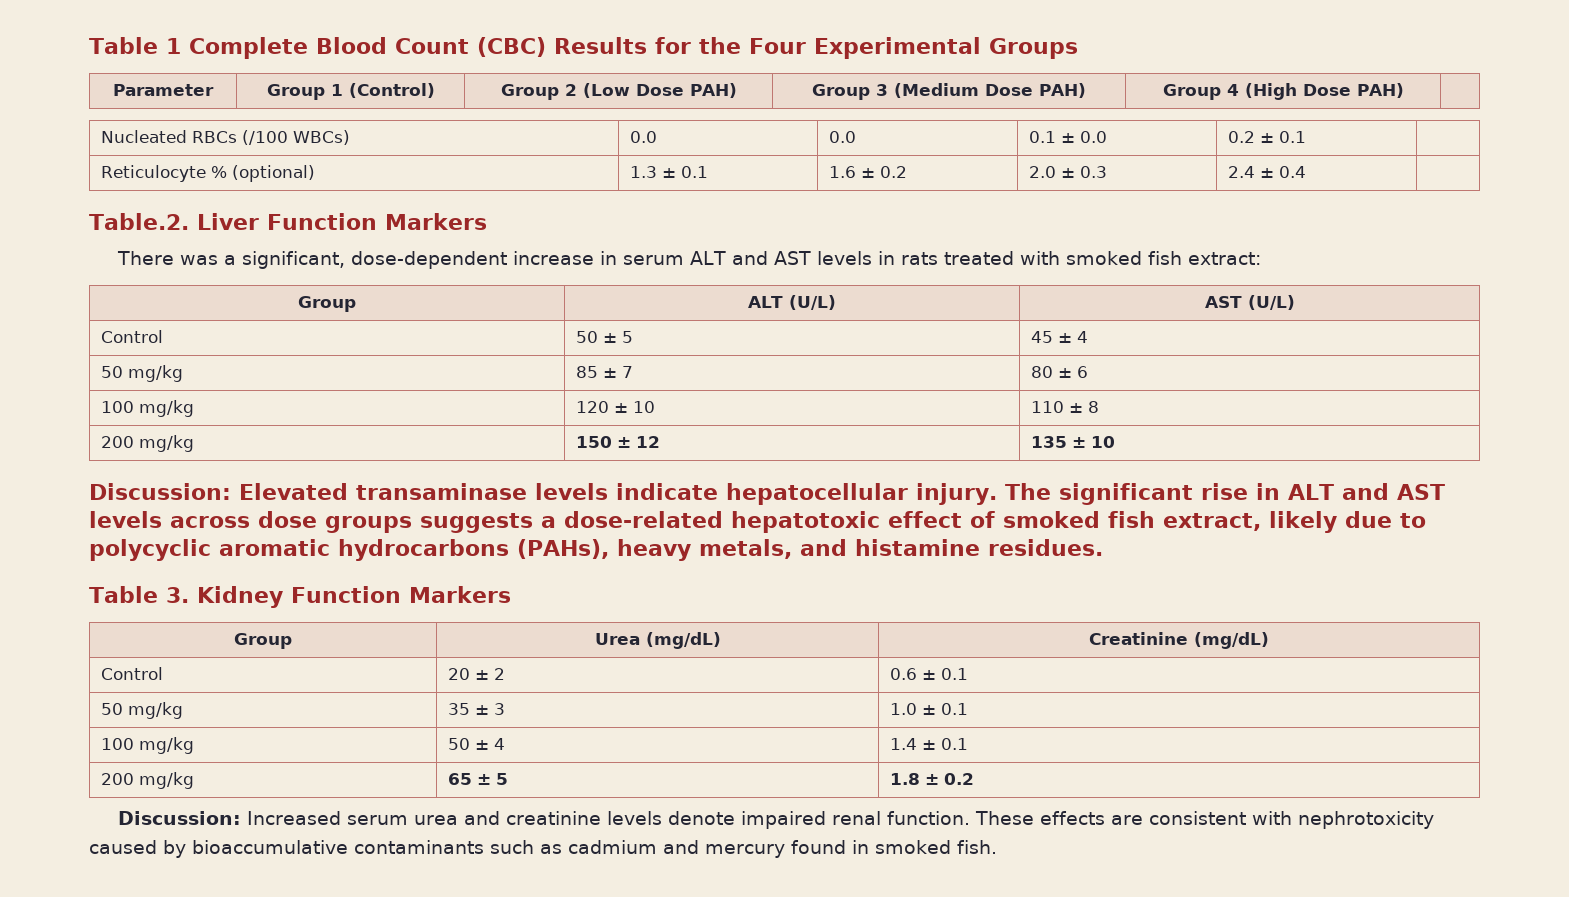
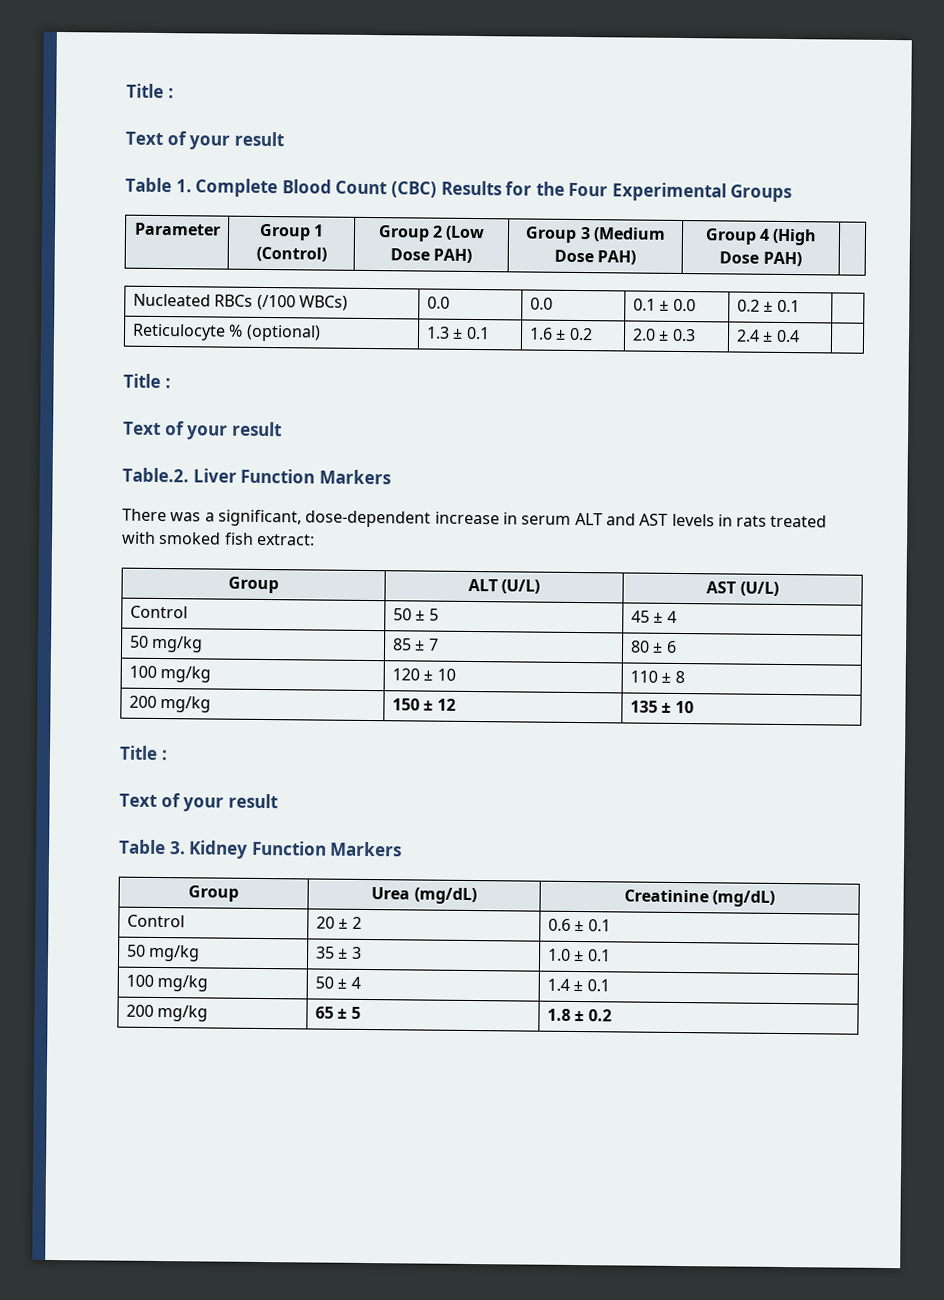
[89,37,181,54] Table 1 -> [126,83,174,99] [125,131,284,150] [125,177,192,193] Title : // Text of your result // Table 1.
(1306, 172) none -> [123,373,171,389] [123,421,282,440] // Title : // Text of your result
[89,483,1445,505] [89,511,1426,533] [89,539,1103,561] Discussion: Elevated transaminase levels indicate hepatocellular injury. The significant rise in ALT and AST levels across dose groups suggests a dose-related hepatotoxic effect of smoked fish extract, likely due to polycyclic aromatic hydrocarbons (PAHs), heavy metals, and histamine residues. -> [119,745,168,761] [119,793,278,812] Title : // Text of your result
[117,811,1434,829] [89,840,997,858] // Discussion: Increased serum urea and creatinine levels denote impaired renal function. These effects are consistent with nephrotoxicity caused by bioaccumulative contaminants such as cadmium and mercury found in smoked fish. -> (612, 1015) none

